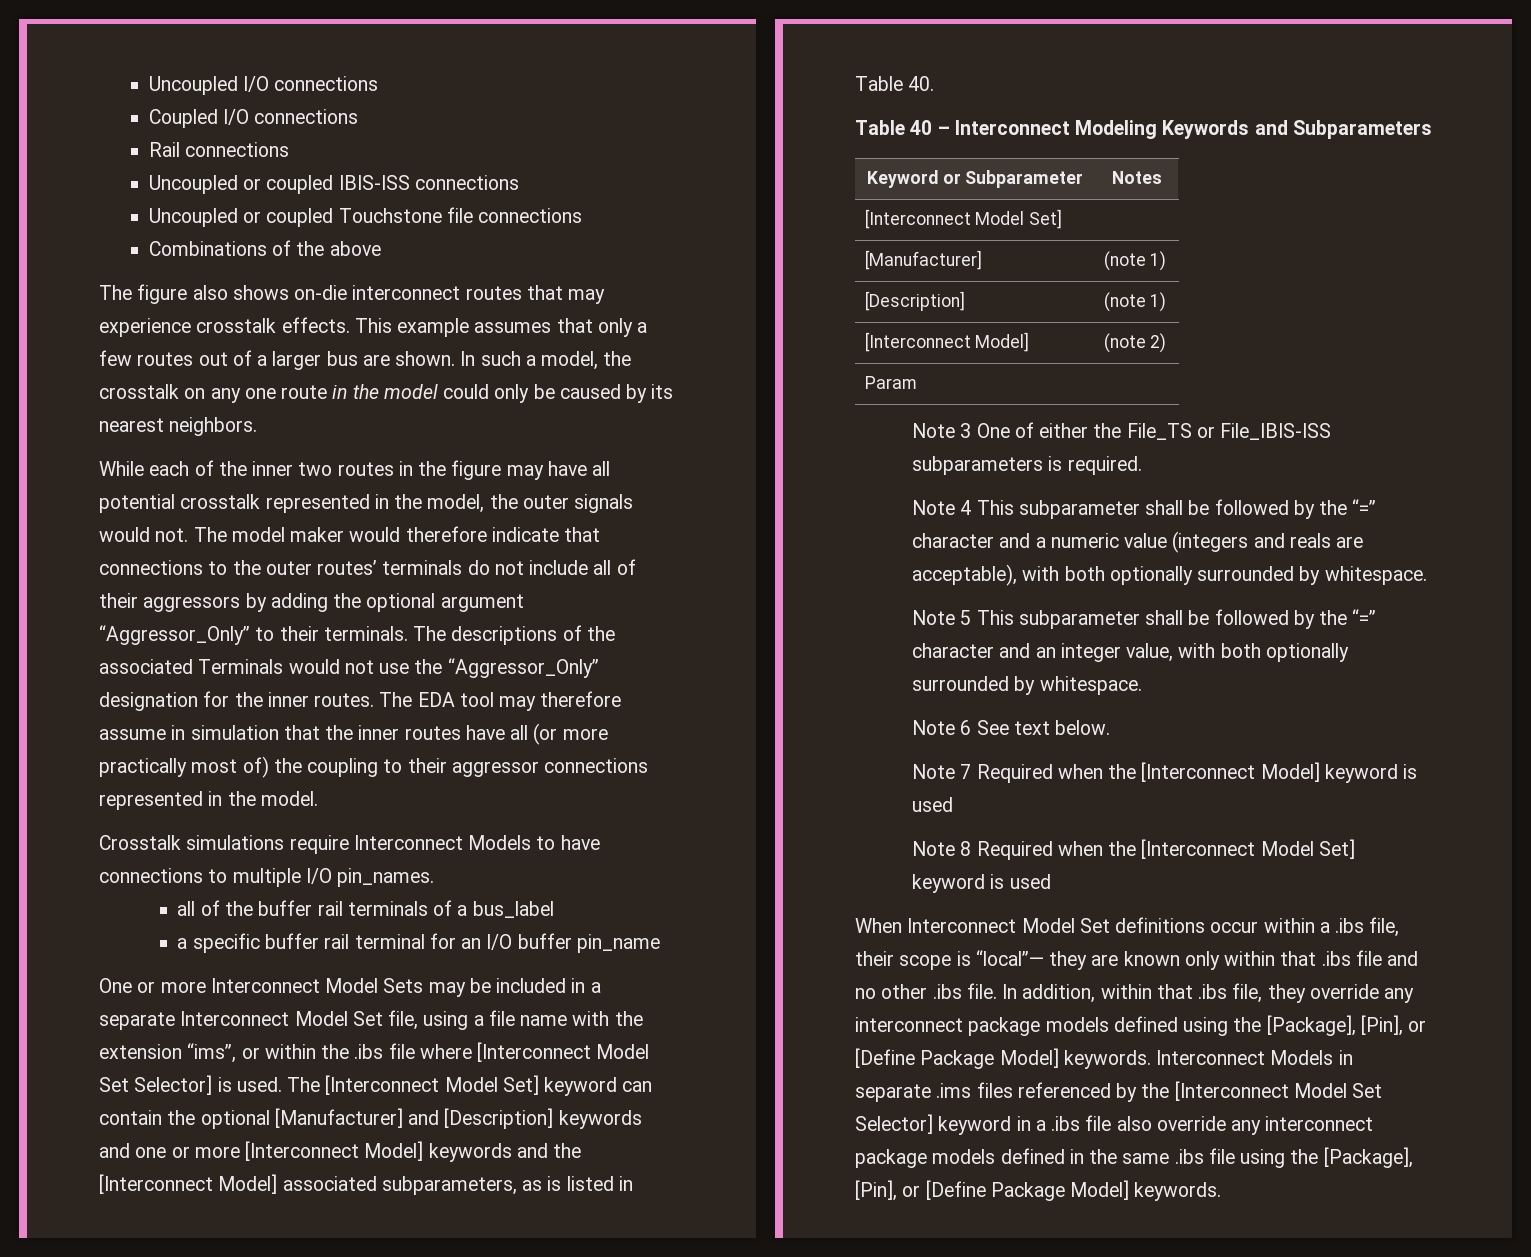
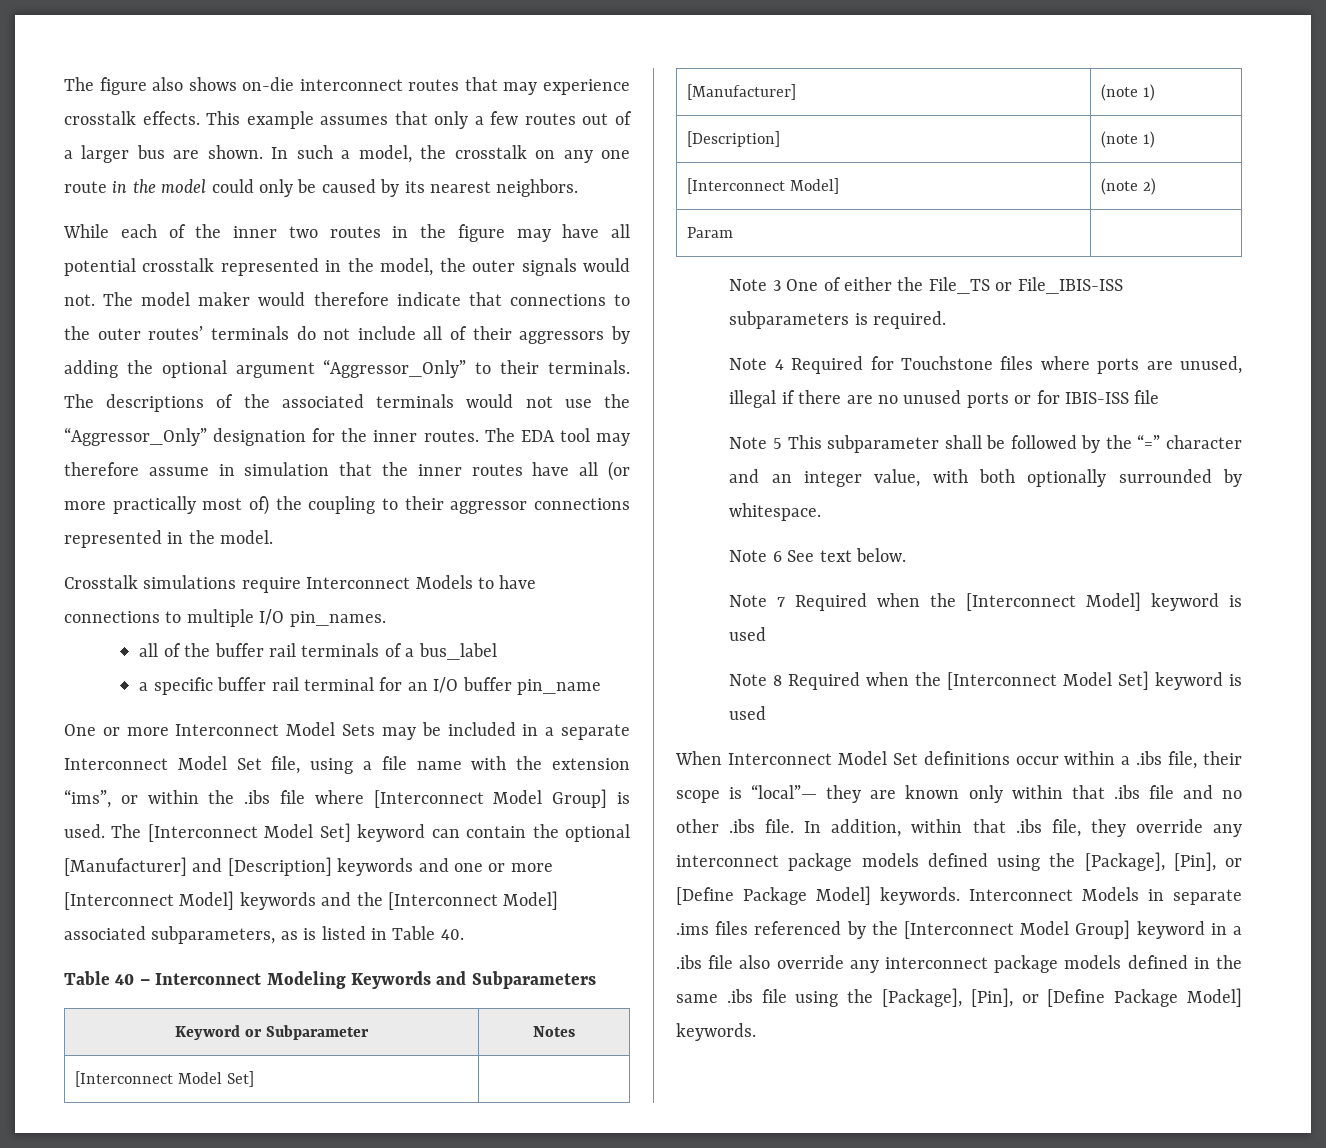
[148,76,379,95] [148,109,359,128] [148,142,290,157] [148,175,520,194] [148,207,583,227] [148,240,381,256] Uncoupled I/O connections // Coupled I/O connections // Rail connections // Uncoupled or coupled IBIS-ISS connections // Uncoupled or coupled Touchstone file connections // Combinations of the above // -> (64, 84) none
[198,659,284,674] Terminals -> [376,394,455,408] terminals
[99,1075,213,1095] Set Selector] -> [552,789,608,808] Group]
[976,499,1377,519] [912,531,1364,553] [912,564,1427,586] This subparameter shall be followed by the “=” character and a numeric value (integers and reals are acceptable), with both optionally surrounded by whitespace. -> [791,356,1242,374] [729,390,1160,408] Required for Touchstone files where ports are unused, illegal if there are no unused ports or for IBIS-ISS file
[1352,1083,1383,1098] [855,1114,933,1134] Set Selector] -> [1075,920,1131,939] Group]

